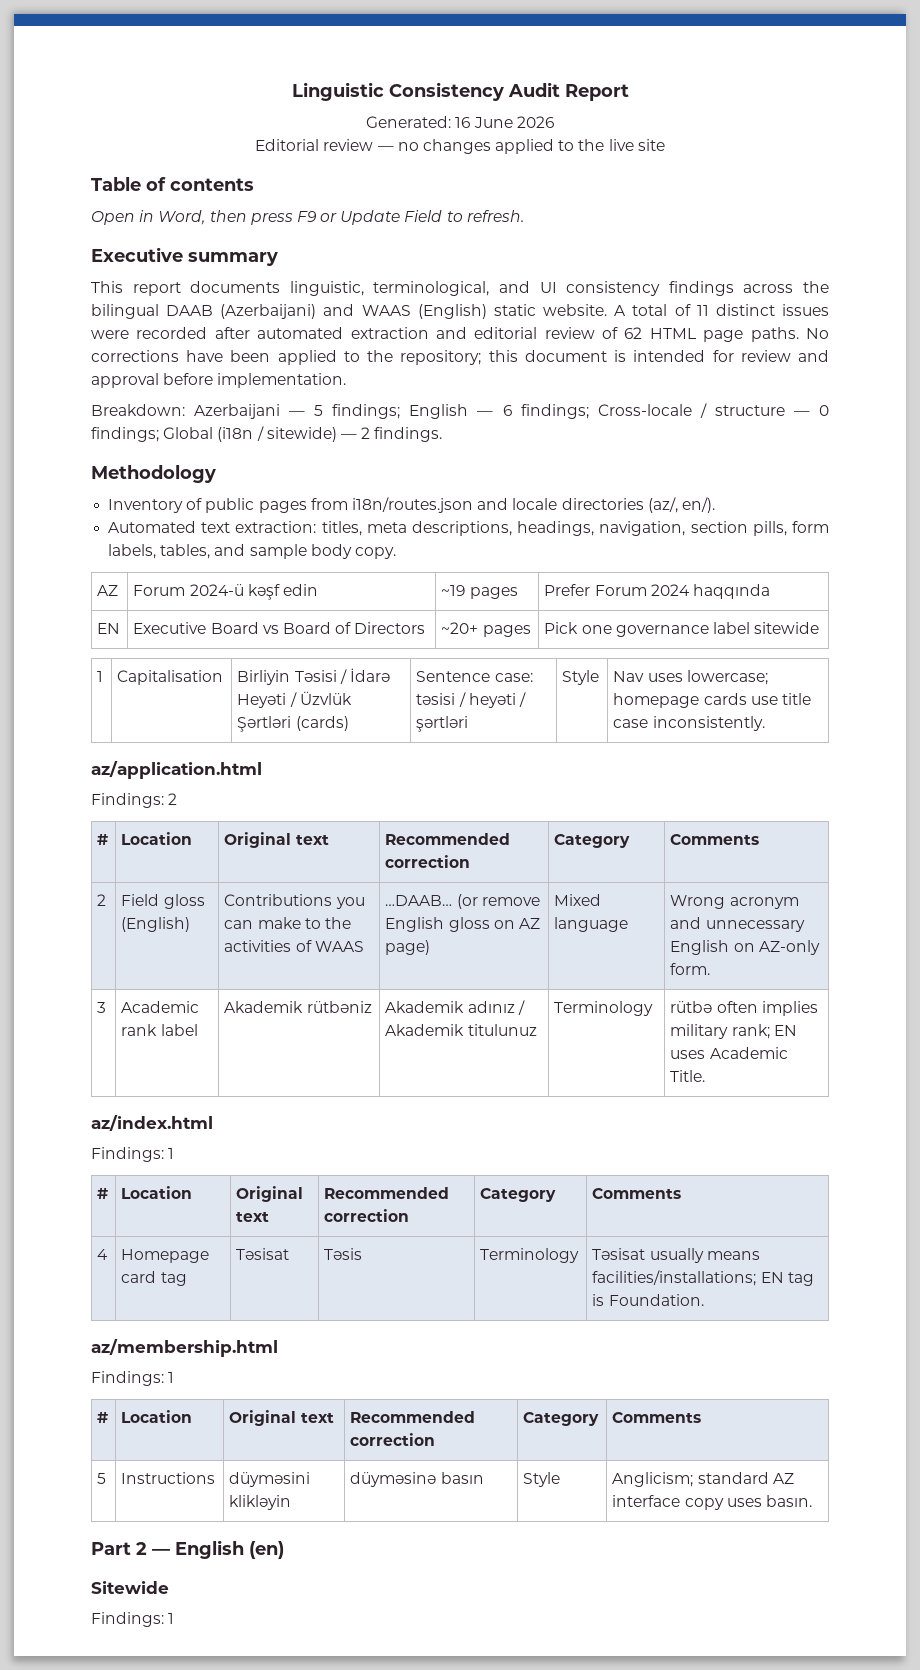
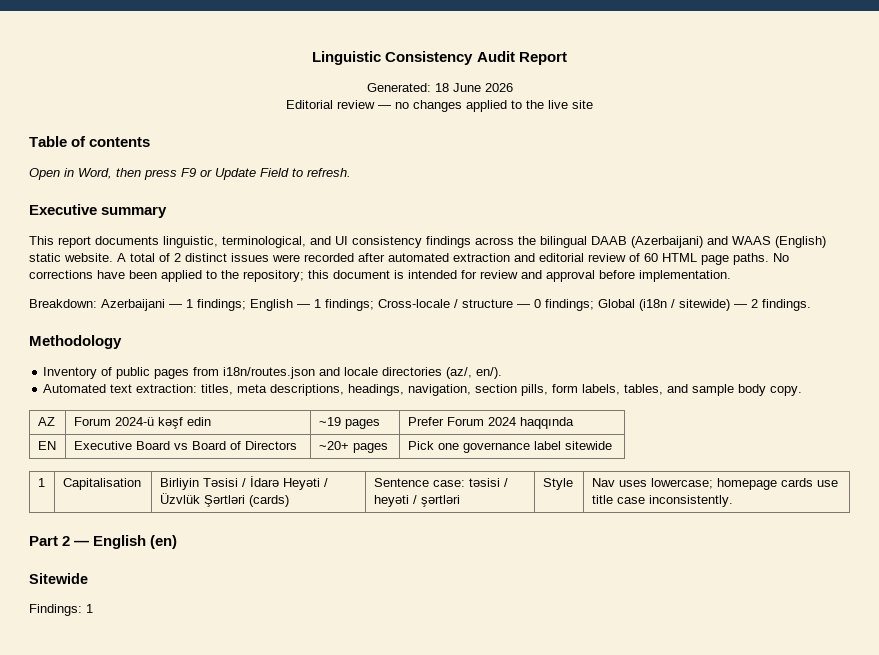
[455,117,471,128] 16 -> [434,83,449,92] 18
[696,305,709,316] 11 -> [174,253,181,262] 2
[624,327,643,339] 62 -> [644,253,658,262] 60
[314,405,324,416] 5 -> [186,299,193,308] 1
[502,405,512,416] 6 -> [314,299,321,308] 1
[91,761,262,779] [91,793,178,808] [97,834,109,845] [121,832,193,845] [224,832,329,848] [385,833,511,845] [385,855,471,868] [554,834,631,848] [670,834,760,845] [97,894,107,906] [121,894,205,909] [121,917,191,932] [224,894,365,909] [224,917,352,929] [224,940,364,952] [385,894,540,909] [385,917,541,932] [385,940,431,955] [554,894,602,906] [554,917,629,932] [670,895,799,909] [670,917,805,932] [670,940,820,955] [670,963,711,975] [97,1002,107,1013] [121,1001,200,1013] [121,1024,198,1036] [224,1001,372,1013] [385,1000,525,1015] [385,1024,537,1036] [554,1001,654,1016] [670,1001,818,1016] [670,1024,797,1039] [670,1047,788,1059] [670,1070,706,1082] [91,1115,213,1131] [91,1147,175,1162] [97,1188,109,1199] [121,1186,193,1199] [236,1186,304,1202] [236,1211,270,1222] [324,1187,450,1199] [324,1209,410,1222] [480,1188,557,1202] [592,1188,682,1199] [97,1249,109,1260] [121,1249,210,1263] [121,1271,187,1286] [236,1248,290,1260] [324,1248,363,1260] [480,1248,580,1263] [592,1248,760,1263] [592,1270,814,1286] [592,1294,704,1306] [91,1339,278,1357] [91,1371,175,1386] [97,1412,109,1423] [121,1410,193,1423] [229,1410,334,1426] [350,1411,476,1423] [350,1433,436,1446] [523,1412,600,1426] [612,1412,702,1423] [97,1473,107,1484] [121,1472,216,1484] [229,1472,311,1487] [229,1495,292,1510] [350,1472,484,1487] [523,1472,561,1487] [612,1472,794,1487] [612,1495,813,1510] // az/application.html // Findings: 2 // # | Location | Original text | Recommended correction | Category | Comments // 2 | Field gloss (English) | Contributions you can make to the activities of WAAS | …DAAB… (or remove English gloss on AZ page) | Mixed language | Wrong acronym and unnecessary English on AZ-only form. // 3 | Academic rank label | Akademik rütbəniz | Akademik adınız / Akademik titulunuz | Terminology | rütbə often implies military rank; EN uses Academic Title. // az/index.html // Findings: 1 // # | Location | Original text | Recommended correction | Category | Comments // 4 | Homepage card tag | Təsisat | Təsis | Terminology | Təsisat usually means facilities/installations; EN tag is Foundation. // az/membership.html // Findings: 1 // # | Location | Original text | Recommended correction | Category | Comments // 5 | Instructions | düyməsini klikləyin | düyməsinə basın | Style | Anglicism; standard AZ interface copy uses basın. -> (733, 501) none

